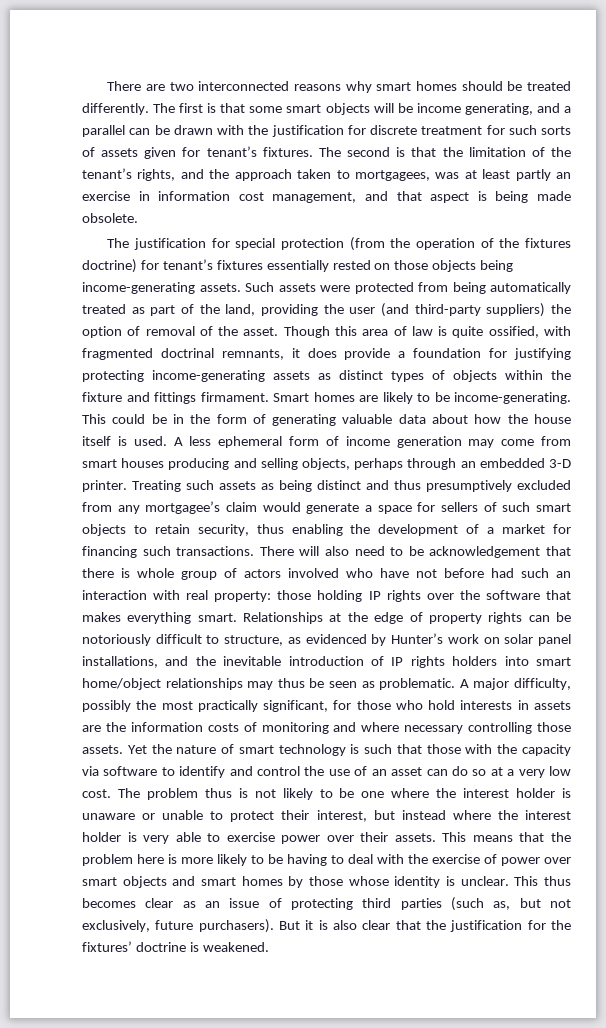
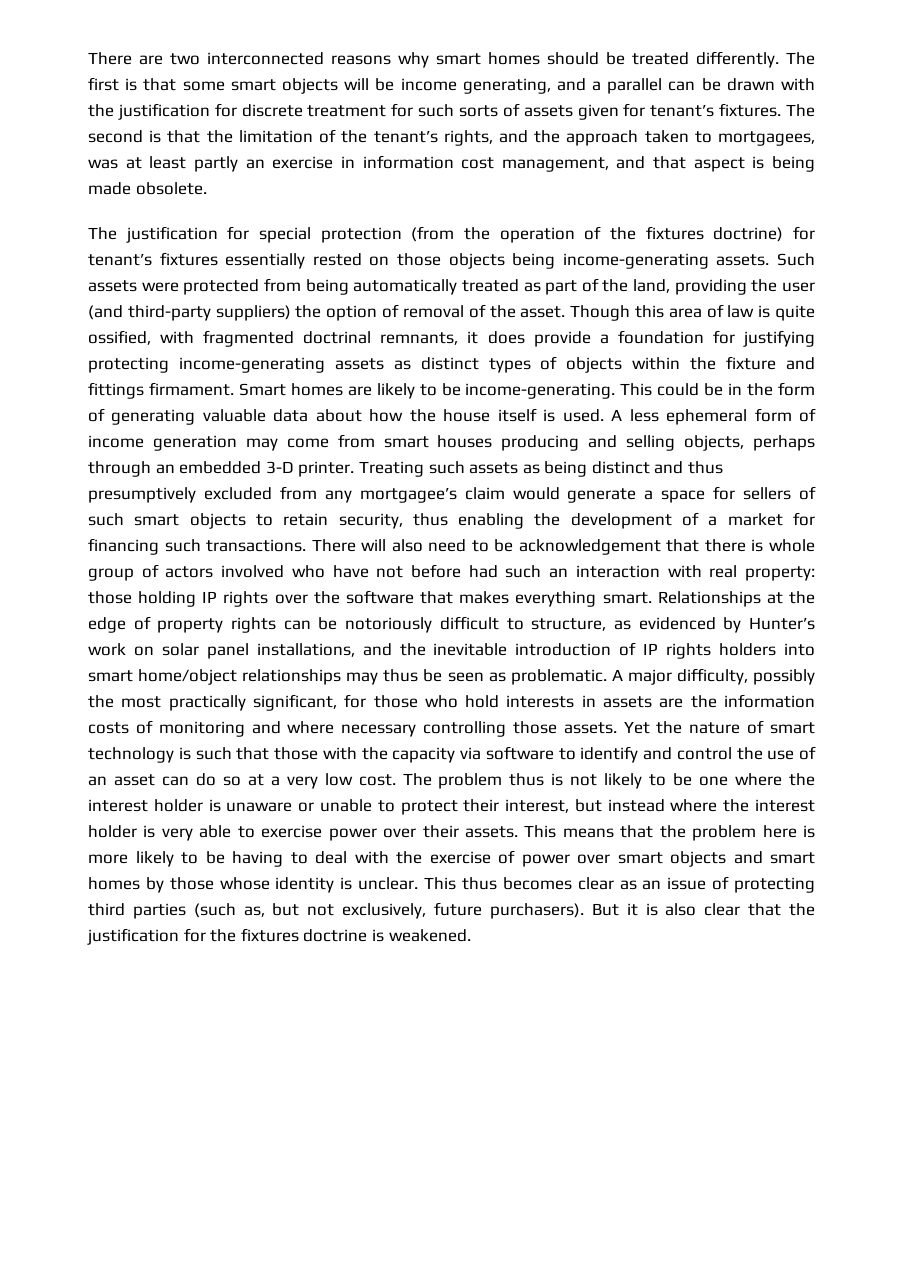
[82,941,132,952] fixtures’ -> [240,928,299,942] fixtures

